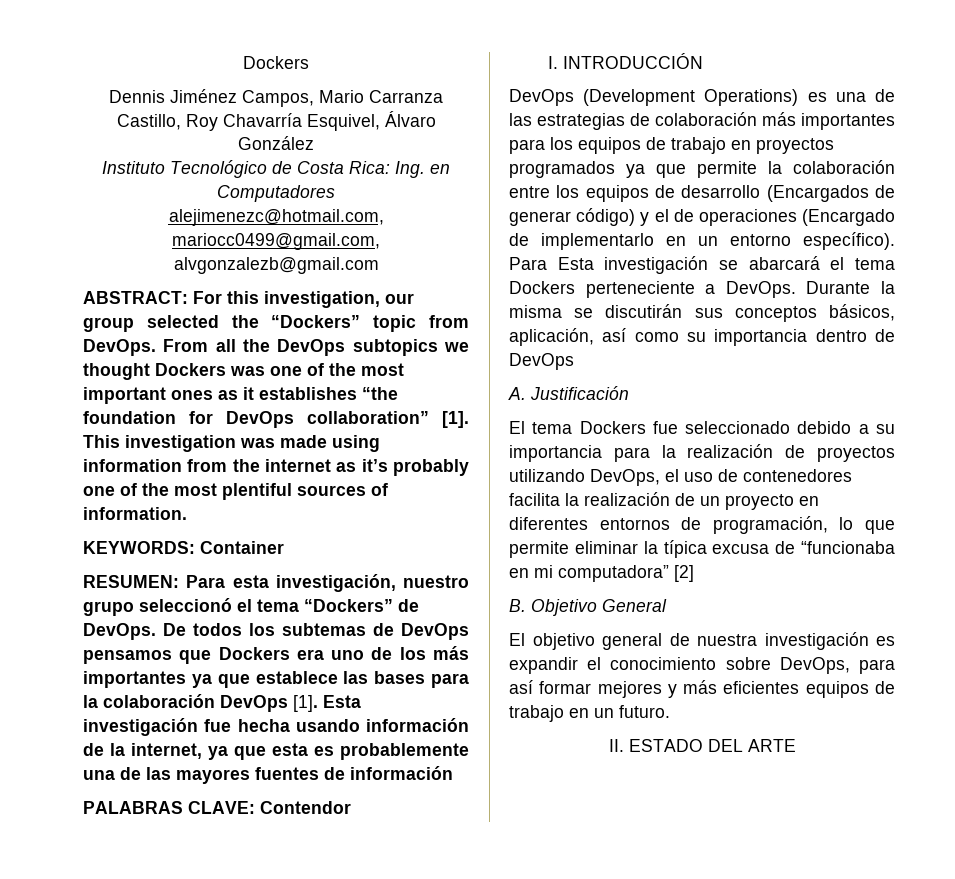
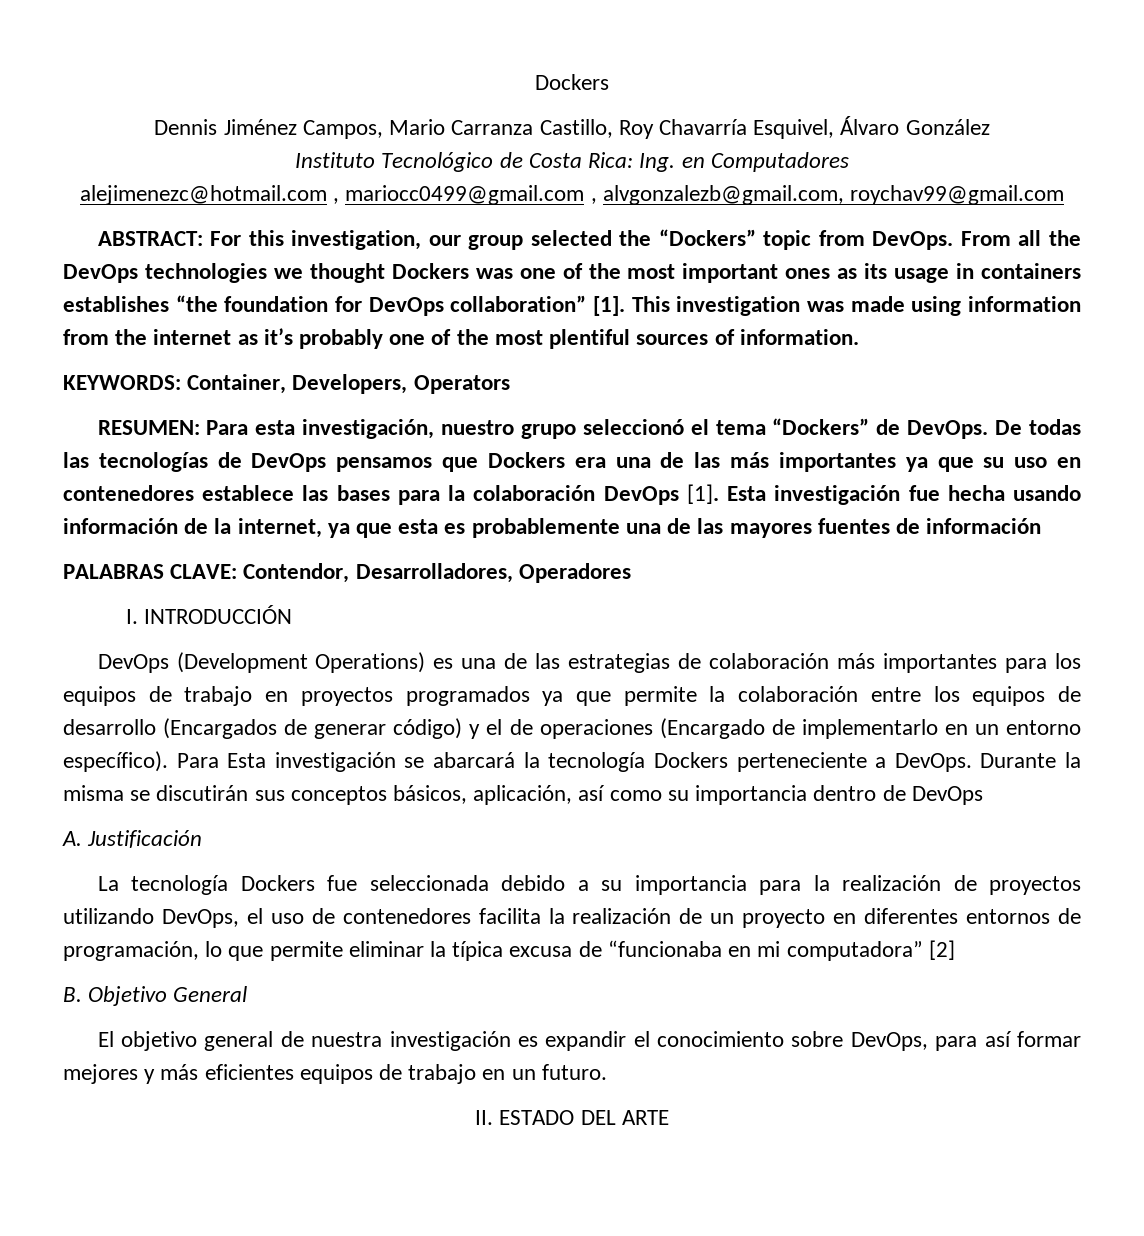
[168,209,384,226] [172,233,380,250] [173,257,379,274] alejimenezc@hotmail.com, mariocc0499@gmail.com, alvgonzalezb@gmail.com -> [79,185,1065,205] alejimenezc@hotmail.com , mariocc0499@gmail.com , alvgonzalezb@gmail.com, roychav99@gmail.com
[352,339,438,356] subtopics -> [144,263,267,283] technologies
[243,387,254,400] it -> [864,263,1081,283] its usage in containers
[200,541,284,554] Container -> [187,374,510,394] Container, Developers, Operators
[193,623,366,636] todos los subtemas -> [1028,419,1081,435] [63,452,208,472] todas las tecnologías
[331,647,426,660] uno de los -> [615,452,721,468] una de las
(250, 681) none -> [983,457,1082,468] [63,485,194,501] su uso en contenedores
[260,801,351,814] Contendor -> [243,563,631,583] Contendor, Desarrolladores, Operadores
[830,257,895,270] el tema -> [523,752,646,772] la tecnología
[509,421,573,434] El tema -> [97,875,229,895] La tecnología
[685,421,791,434] seleccionado -> [369,875,489,891] seleccionada

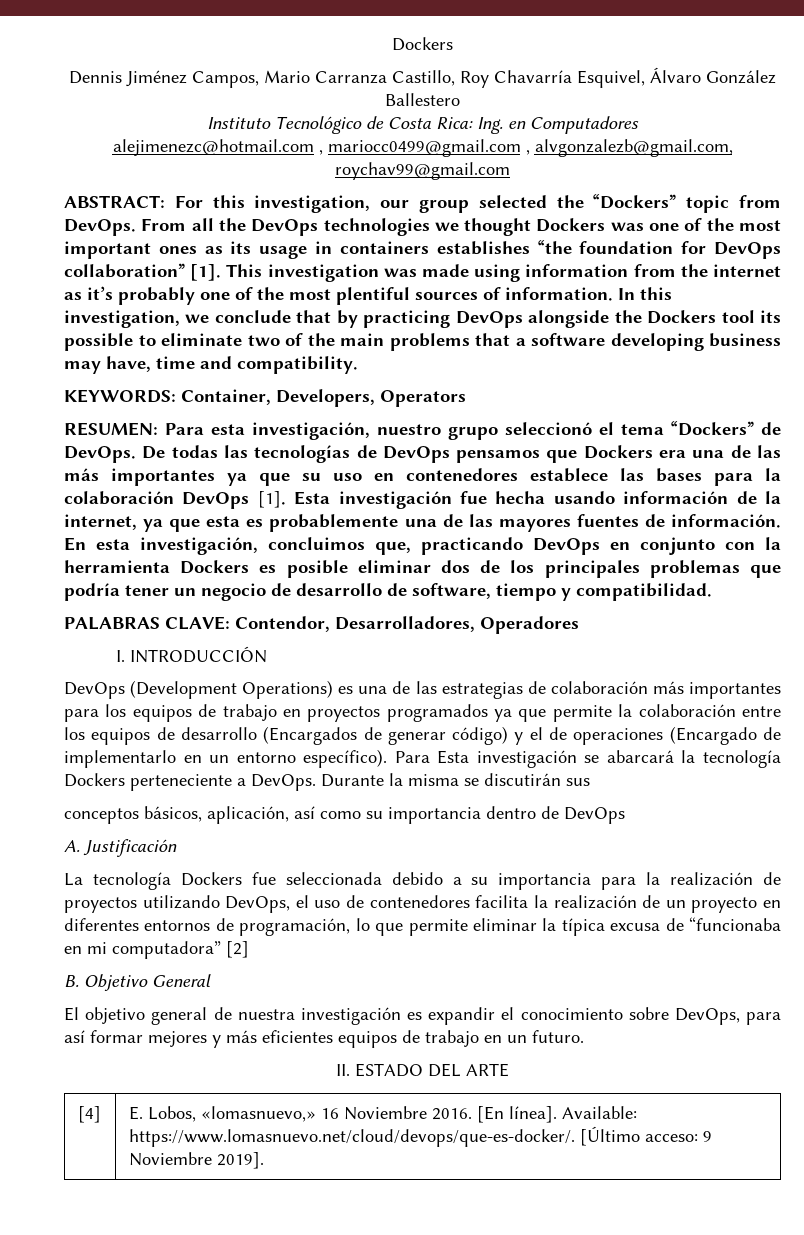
(990, 127) none -> [385,93,460,106] Ballestero
(859, 337) none -> [618,287,672,300] [64,310,782,328] [64,333,781,351] [64,356,358,374] In this investigation, we conclude that by practicing DevOps alongside the Dockers tool its possible to eliminate two of the main problems that a software developing business may have, time and compatibility.
[926,518,1042,534] información -> [671,514,781,528] [64,537,781,555] [64,560,781,578] [64,583,712,601] información. En esta investigación, concluimos que, practicando DevOps en conjunto con la herramienta Dockers es posible eliminar dos de los principales problemas que podría tener un negocio de desarrollo de software, tiempo y compatibilidad.
(285, 795) none -> (590, 782) //
(669, 1117) none -> [77,1106,101,1123] [128,1106,637,1123] [128,1126,712,1147] [128,1152,264,1169] // [4] | E. Lobos, «lomasnuevo,» 16 Noviembre 2016. [En línea]. Available: https://www.lomasnuevo.net/cloud/devops/que-es-docker/. [Último acceso: 9 Noviembre 2019].

